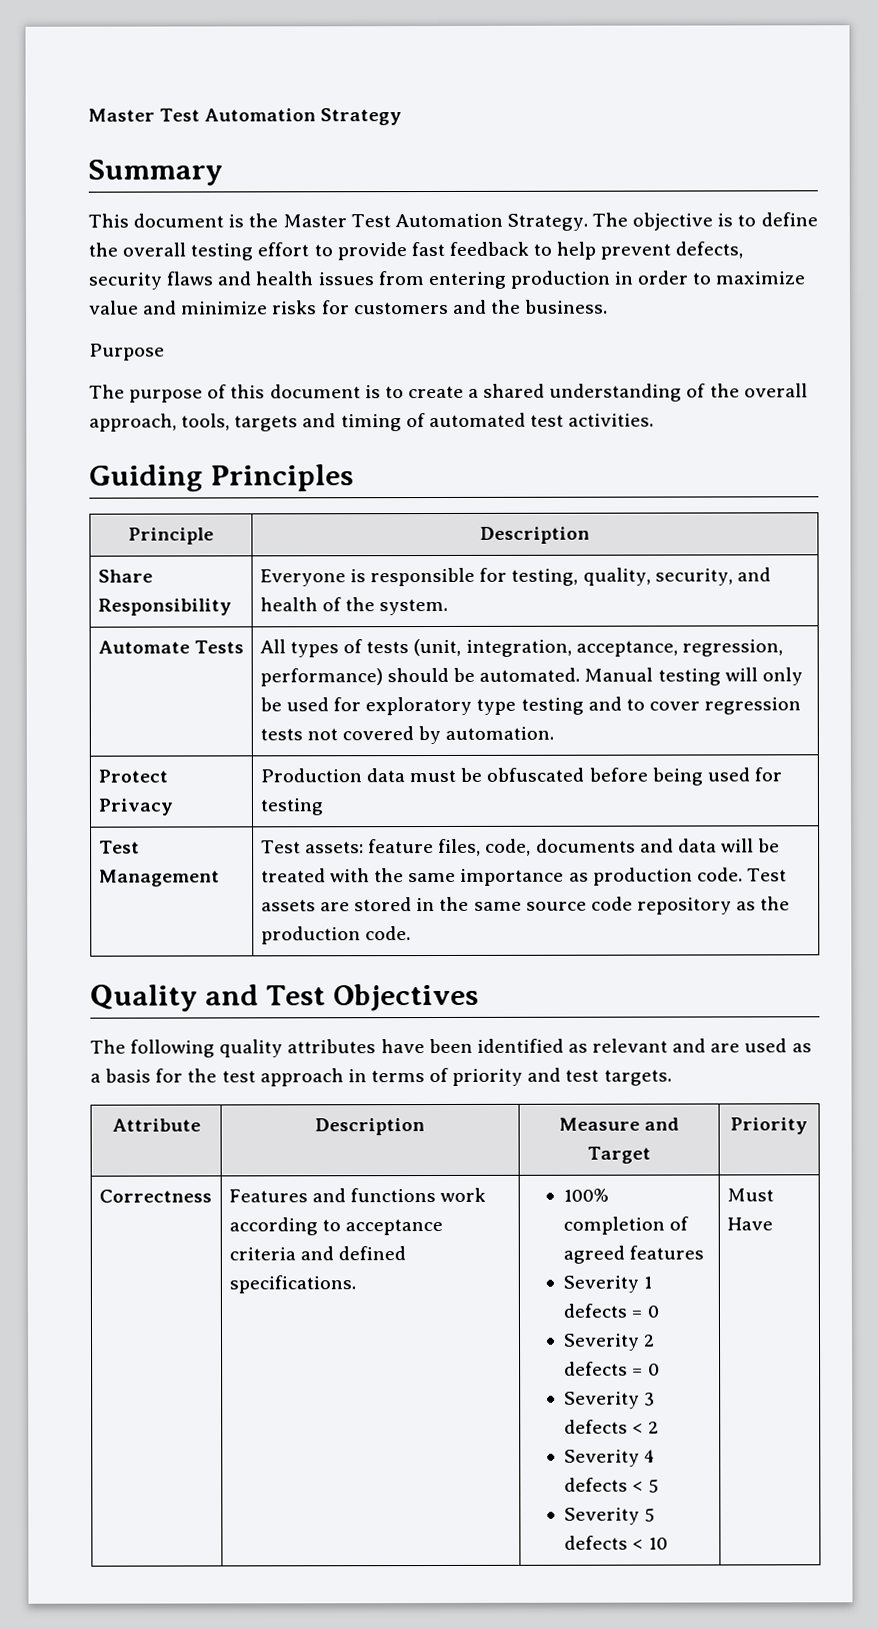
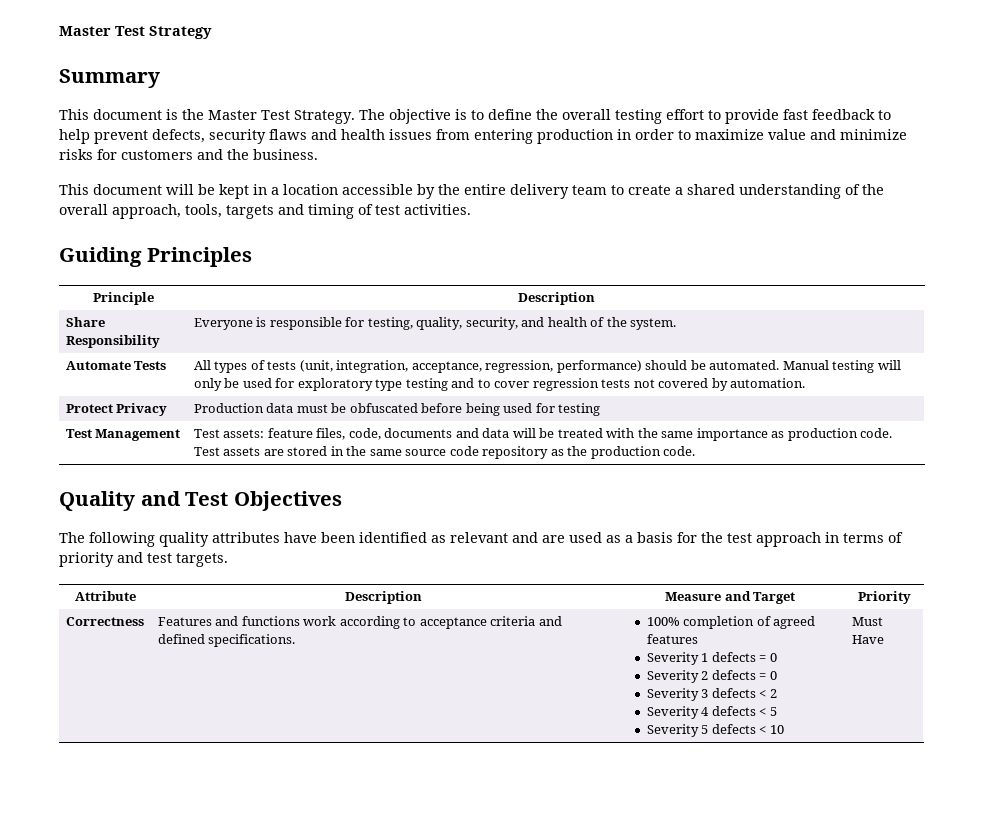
[88,108,317,122] Master Test Automation -> [59,26,145,36] Master Test
[394,213,503,228] Automation -> (290, 115) none
[89,343,165,361] [89,384,381,403] Purpose // The purpose of this document is -> [59,184,607,199] This document will be kept in a location accessible by the entire delivery team
[428,412,526,428] automated -> (373, 209) none

